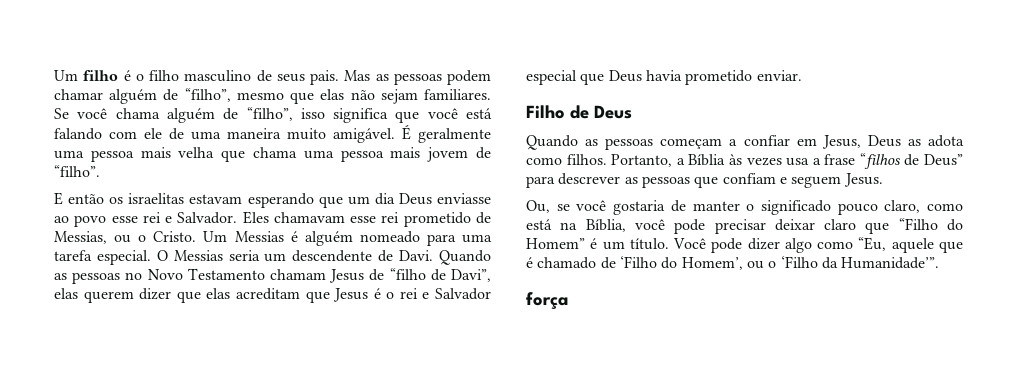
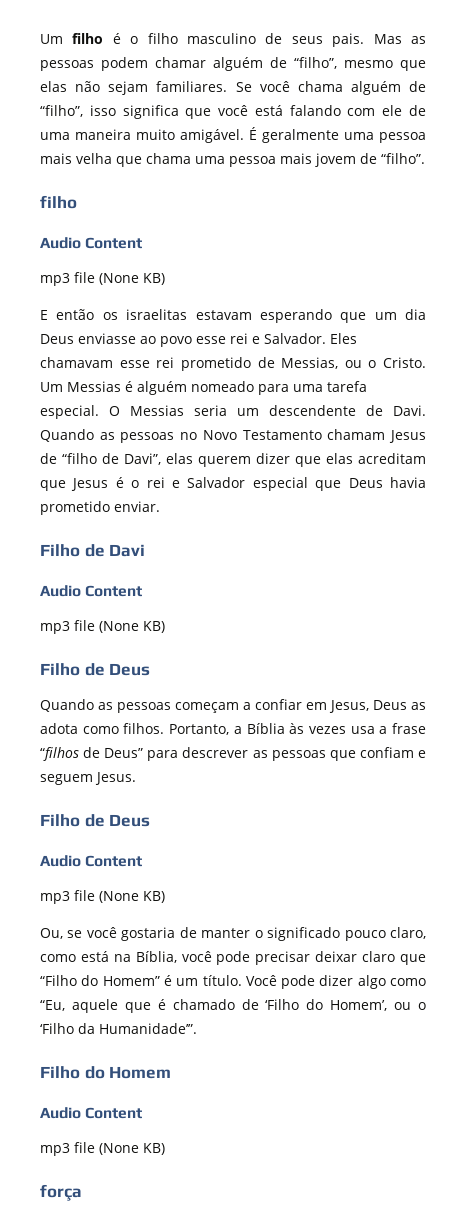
(100, 171) none -> [40,195,77,209] [40,237,143,249] [40,272,165,286] // filho // Audio Content // mp3 file (None KB)
(802, 75) none -> [40,544,146,557] [40,585,143,597] [40,620,165,634] // Filho de Davi // Audio Content // mp3 file (None KB)
(883, 180) none -> [40,814,151,827] [40,855,143,867] [40,890,165,904] // Filho de Deus // Audio Content // mp3 file (None KB)
(940, 263) none -> [40,1066,172,1079] [40,1107,143,1119] [40,1142,165,1156] // Filho do Homem // Audio Content // mp3 file (None KB)

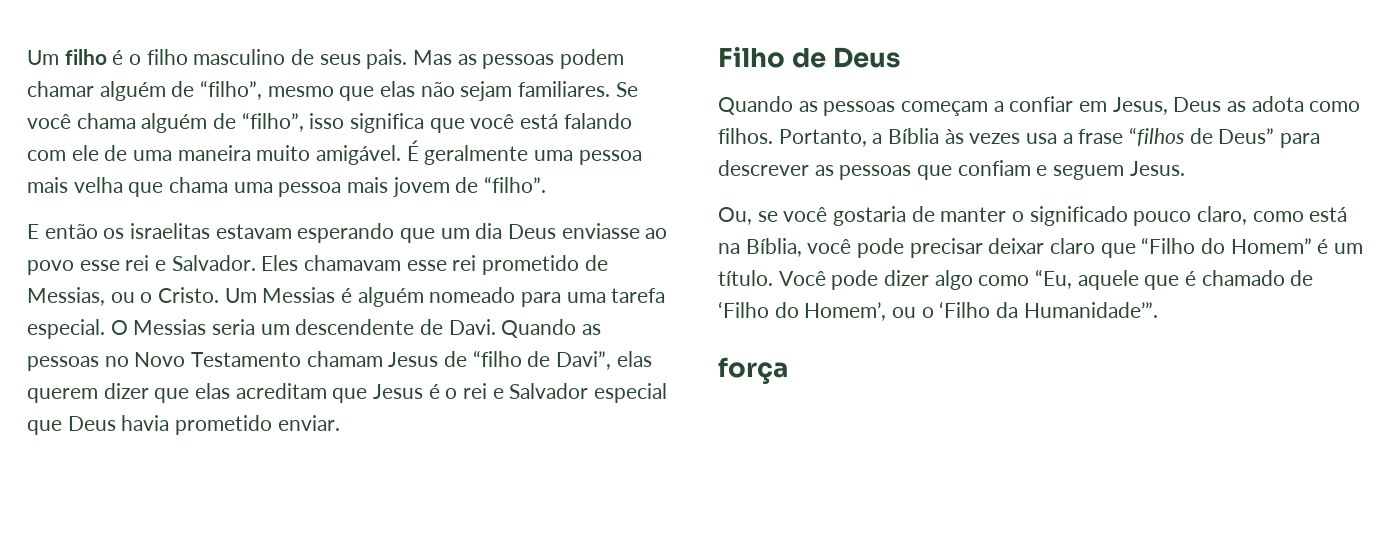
[40,195,77,209] [40,237,143,249] [40,272,165,286] // filho // Audio Content // mp3 file (None KB) -> (547, 184) none
[40,544,146,557] [40,585,143,597] [40,620,165,634] // Filho de Davi // Audio Content // mp3 file (None KB) -> (340, 423) none
[40,814,151,827] [40,855,143,867] [40,890,165,904] // Filho de Deus // Audio Content // mp3 file (None KB) -> (1185, 168) none
[40,1066,172,1079] [40,1107,143,1119] [40,1142,165,1156] // Filho do Homem // Audio Content // mp3 file (None KB) -> (1158, 310) none

